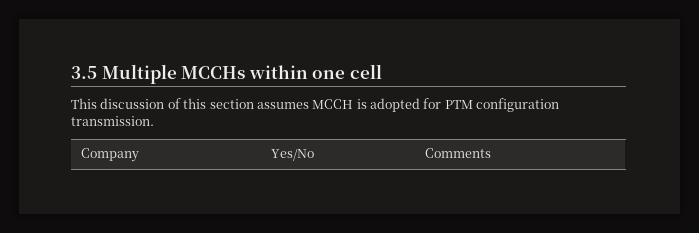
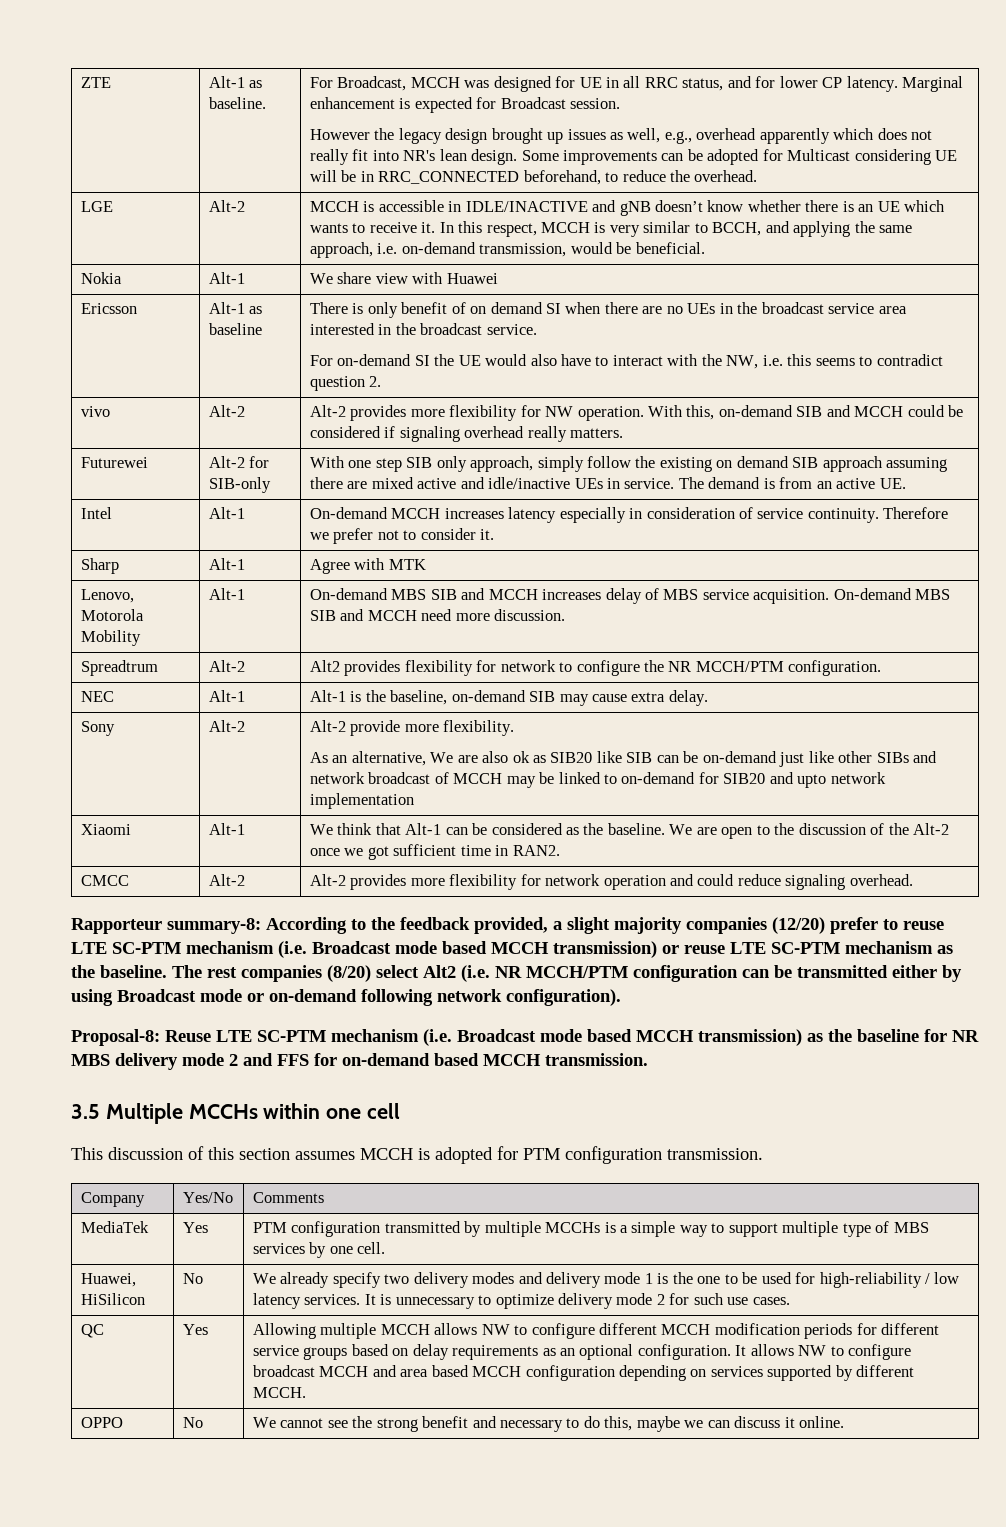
(71, 72) none -> [80,77,111,88] [208,76,263,88] [208,97,266,109] [309,76,964,92] [309,97,621,113] [309,128,933,144] [309,149,958,165] [309,170,758,185] [80,201,113,212] [208,200,245,212] [309,200,946,216] [309,221,913,237] [309,242,705,258] [80,272,122,284] [208,272,245,284] [309,272,498,284] [80,303,137,314] [208,302,263,314] [208,323,262,335] [309,302,907,318] [309,323,537,335] [309,354,943,369] [309,376,382,391] [80,406,110,417] [208,405,245,417] [309,405,964,421] [309,426,624,442] [80,457,148,468] [208,456,270,468] [208,477,271,493] [309,456,948,472] [309,477,906,489] [80,507,112,519] [208,507,245,519] [309,507,949,523] [309,528,495,544] [80,558,119,574] [208,558,245,570] [309,558,426,574] [80,589,134,603] [80,609,144,621] [80,630,141,646] [208,588,245,600] [309,588,951,604] [309,609,566,621] [80,660,158,676] [208,660,245,672] [309,660,882,676] [80,691,114,702] [208,690,245,702] [309,690,708,706] [80,721,115,736] [208,720,245,732] [309,720,515,736] [309,751,937,767] [309,772,886,788] [309,793,414,809] [80,824,131,835] [208,823,245,835] [309,823,949,839] [309,844,560,860] [80,875,129,886] [208,874,245,886] [309,874,913,890] [71,917,944,934] [71,941,953,958] [71,965,962,982] [71,989,621,1006] [71,1029,979,1046] [71,1053,648,1070] ZTE | Alt-1 as baseline. | For Broadcast, MCCH was designed for UE in all RRC status, and for lower CP latency. Marginal enhancement is expected for Broadcast session. // However the legacy design brought up issues as well, e.g., overhead apparently which does not really fit into NR's lean design. Some improvements can be adopted for Multicast considering UE will be in RRC_CONNECTED beforehand, to reduce the overhead. // LGE | Alt-2 | MCCH is accessible in IDLE/INACTIVE and gNB doesn’t know whether there is an UE which wants to receive it. In this respect, MCCH is very similar to BCCH, and applying the same approach, i.e. on-demand transmission, would be beneficial. // Nokia | Alt-1 | We share view with Huawei // Ericsson | Alt-1 as baseline | There is only benefit of on demand SI when there are no UEs in the broadcast service area interested in the broadcast service. // For on-demand SI the UE would also have to interact with the NW, i.e. this seems to contradict question 2. // vivo | Alt-2 | Alt-2 provides more flexibility for NW operation. With this, on-demand SIB and MCCH could be considered if signaling overhead really matters. // Futurewei | Alt-2 for SIB-only | With one step SIB only approach, simply follow the existing on demand SIB approach assuming there are mixed active and idle/inactive UEs in service. The demand is from an active UE. // Intel | Alt-1 | On-demand MCCH increases latency especially in consideration of service continuity. Therefore we prefer not to consider it. // Sharp | Alt-1 | Agree with MTK // Lenovo, Motorola Mobility | Alt-1 | On-demand MBS SIB and MCCH increases delay of MBS service acquisition. On-demand MBS SIB and MCCH need more discussion. // Spreadtrum | Alt-2 | Alt2 provides flexibility for network to configure the NR MCCH/PTM configuration. // NEC | Alt-1 | Alt-1 is the baseline, on-demand SIB may cause extra delay. // Sony | Alt-2 | Alt-2 provide more flexibility. // As an alternative, We are also ok as SIB20 like SIB can be on-demand just like other SIBs and network broadcast of MCCH may be linked to on-demand for SIB20 and upto network implementation // Xiaomi | Alt-1 | We think that Alt-1 can be considered as the baseline. We are open to the discussion of the Alt-2 once we got sufficient time in RAN2. // CMCC | Alt-2 | Alt-2 provides more flexibility for network operation and could reduce signaling overhead. // Rapporteur summary-8: According to the feedback provided, a slight majority companies (12/20) prefer to reuse LTE SC-PTM mechanism (i.e. Broadcast mode based MCCH transmission) or reuse LTE SC-PTM mechanism as the baseline. The rest companies (8/20) select Alt2 (i.e. NR MCCH/PTM configuration can be transmitted either by using Broadcast mode or on-demand following network configuration). // Proposal-8: Reuse LTE SC-PTM mechanism (i.e. Broadcast mode based MCCH transmission) as the baseline for NR MBS delivery mode 2 and FFS for on-demand based MCCH transmission. //
(491, 153) none -> [80,1221,149,1233] [182,1222,208,1233] [252,1221,929,1237] [252,1242,386,1258] [80,1273,136,1287] [80,1293,145,1305] [182,1273,203,1284] [252,1272,960,1288] [252,1293,790,1309] [80,1324,104,1338] [182,1324,208,1335] [252,1323,940,1339] [252,1344,912,1360] [252,1365,915,1381] [252,1387,306,1398] [80,1417,123,1428] [182,1417,203,1428] [252,1416,845,1432] // MediaTek | Yes | PTM configuration transmitted by multiple MCCHs is a simple way to support multiple type of MBS services by one cell. // Huawei, HiSilicon | No | We already specify two delivery modes and delivery mode 1 is the one to be used for high-reliability / low latency services. It is unnecessary to optimize delivery mode 2 for such use cases. // QC | Yes | Allowing multiple MCCH allows NW to configure different MCCH modification periods for different service groups based on delay requirements as an optional configuration. It allows NW to configure broadcast MCCH and area based MCCH configuration depending on services supported by different MCCH. // OPPO | No | We cannot see the strong benefit and necessary to do this, maybe we can discuss it online.

